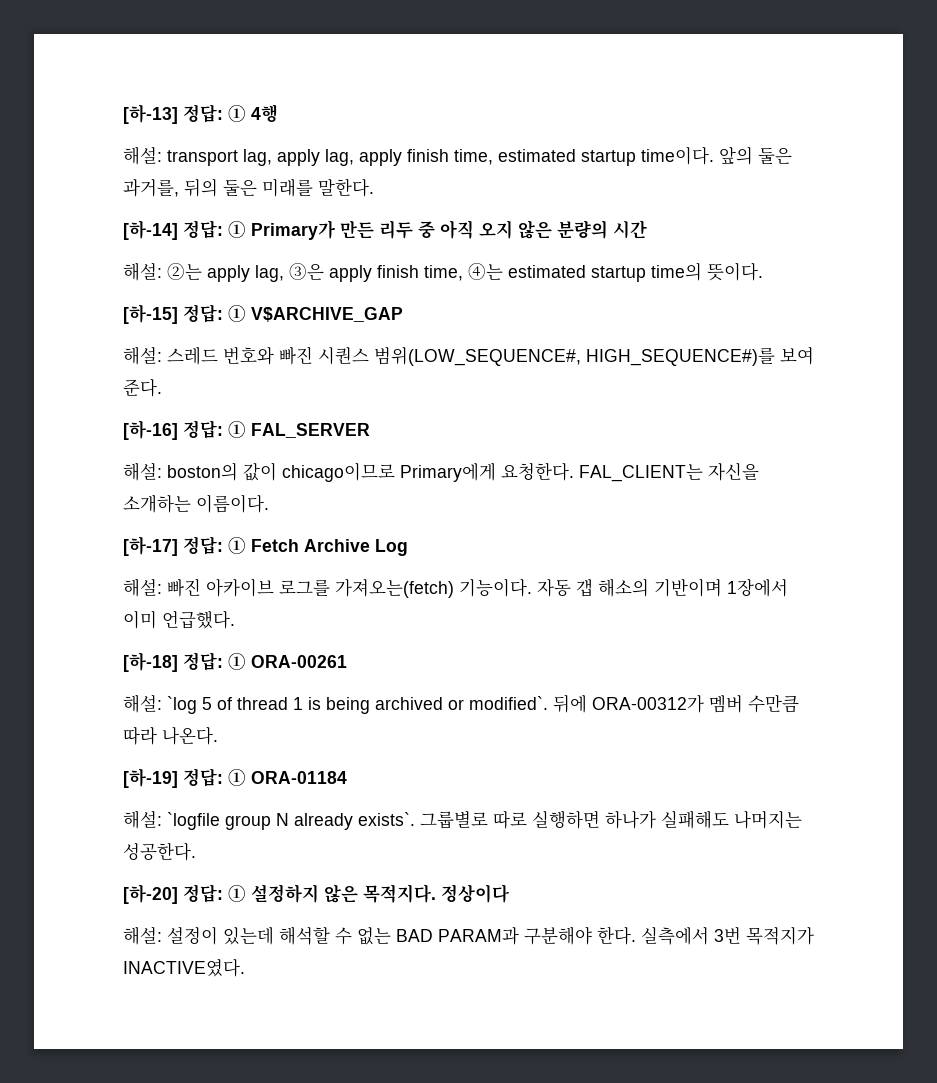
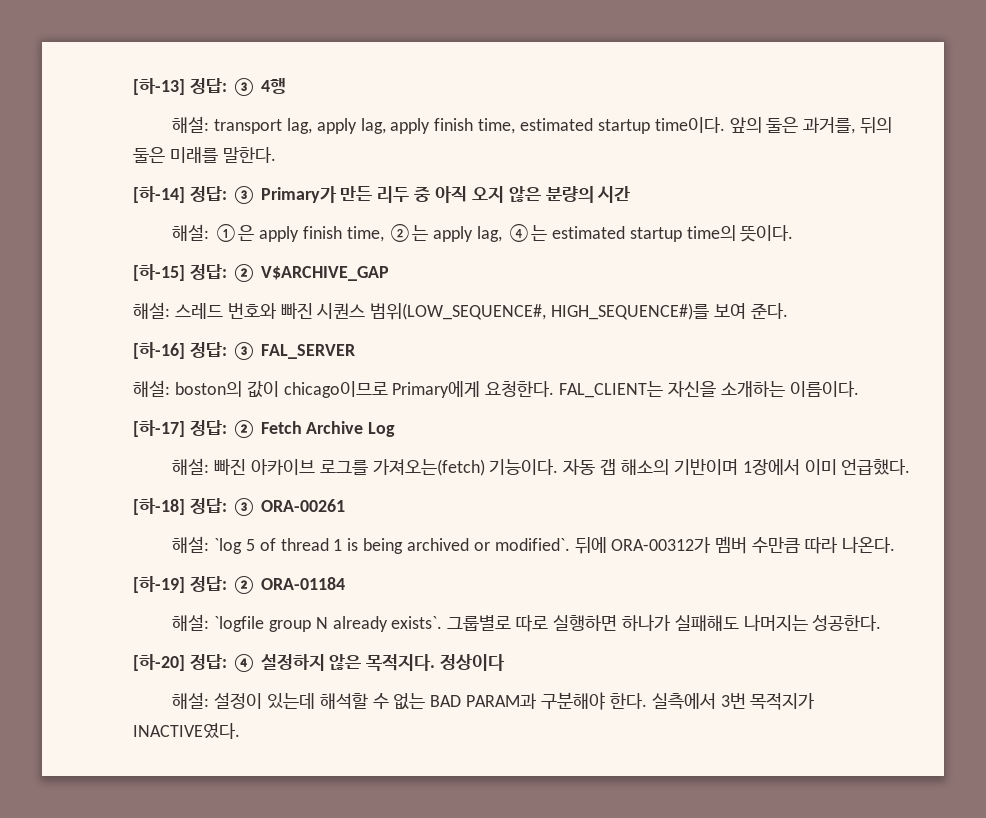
[228,105,246,122] ① -> [231,78,256,96] ③
[228,221,246,238] ① -> [231,186,256,204] ③
[167,263,463,282] ②는 apply lag, ③은 apply finish time, -> [213,223,503,242] ①은 apply finish time, ②는 apply lag,
[228,305,246,322] ① -> [231,264,256,282] ②
[228,421,246,438] ① -> [231,342,256,360] ③
[228,537,246,554] ① -> [231,420,256,438] ②
[228,653,246,670] ① -> [231,498,256,516] ③
[228,769,246,786] ① -> [231,576,256,594] ②
[228,885,246,902] ① -> [231,654,256,672] ④

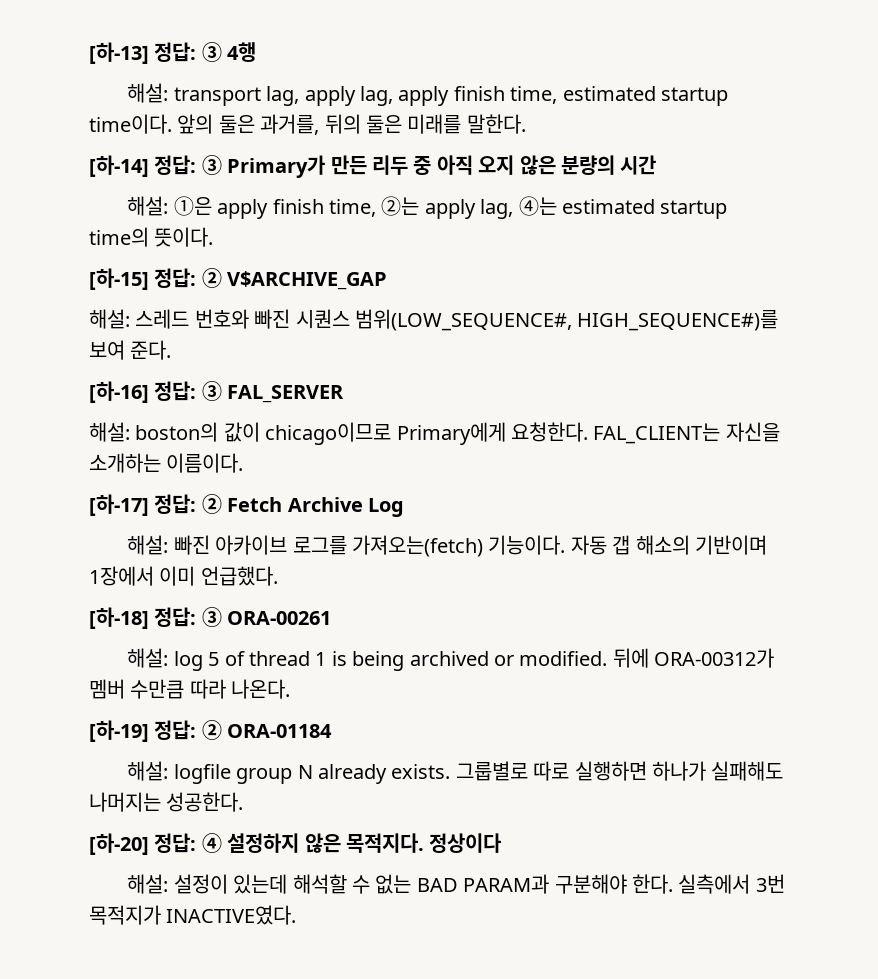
[213,538,242,554] `log -> [173,651,203,671] log
[494,538,570,551] modified`. -> [519,651,608,666] modified.
[213,616,264,632] `logfile -> [173,764,231,784] logfile
[391,616,443,629] exists`. -> [391,764,451,779] exists.

